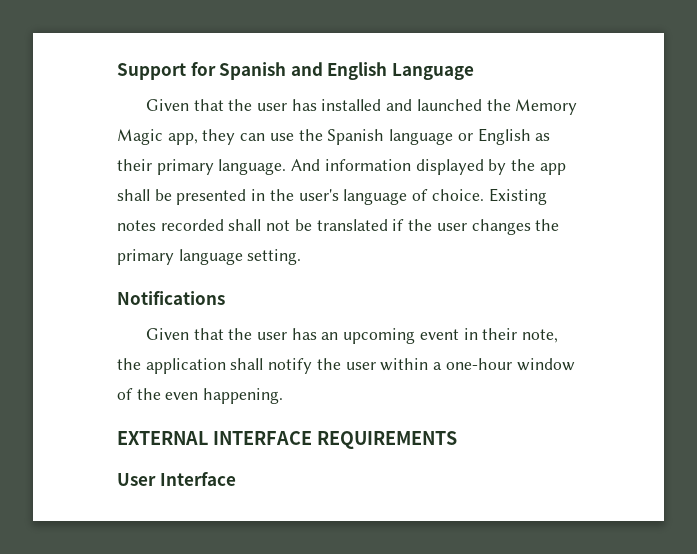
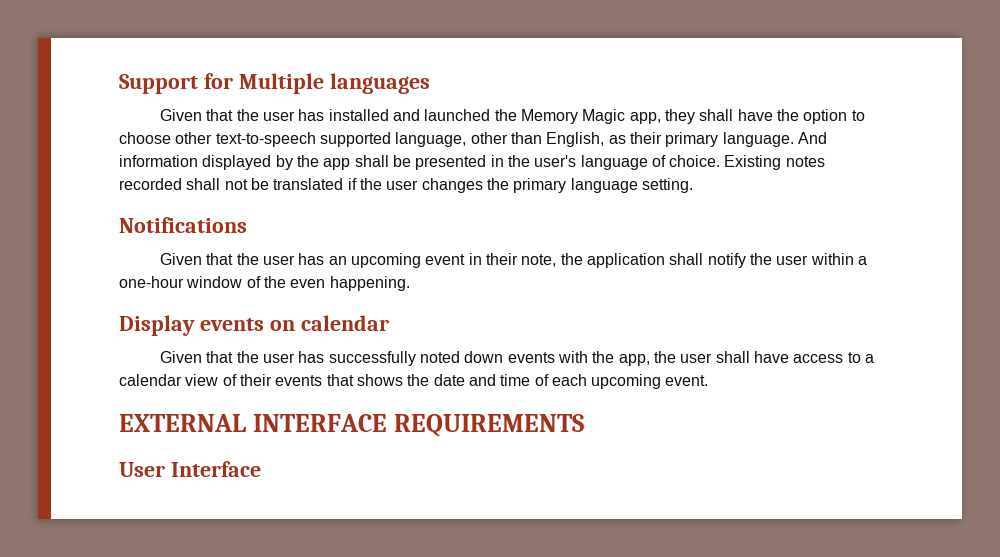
[219,62,474,80] Spanish and English Language -> [238,73,430,94] Multiple languages
[240,128,531,145] can use the Spanish language or English -> [699,109,865,124] [119,132,605,147] shall have the option to choose other text-to-speech supported language, other than English,
(284, 396) none -> [119,315,389,336] [160,351,874,366] [119,374,709,389] // Display events on calendar // Given that the user has successfully noted down events with the app, the user shall have access to a calendar view of their events that shows the date and time of each upcoming event.

